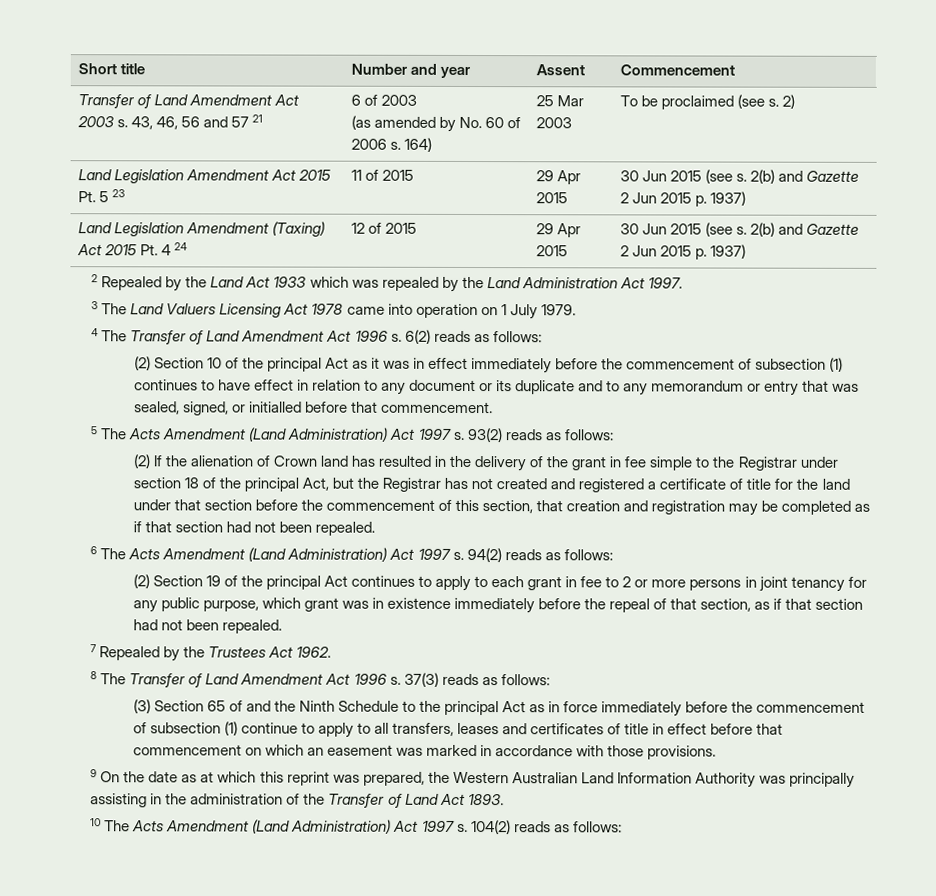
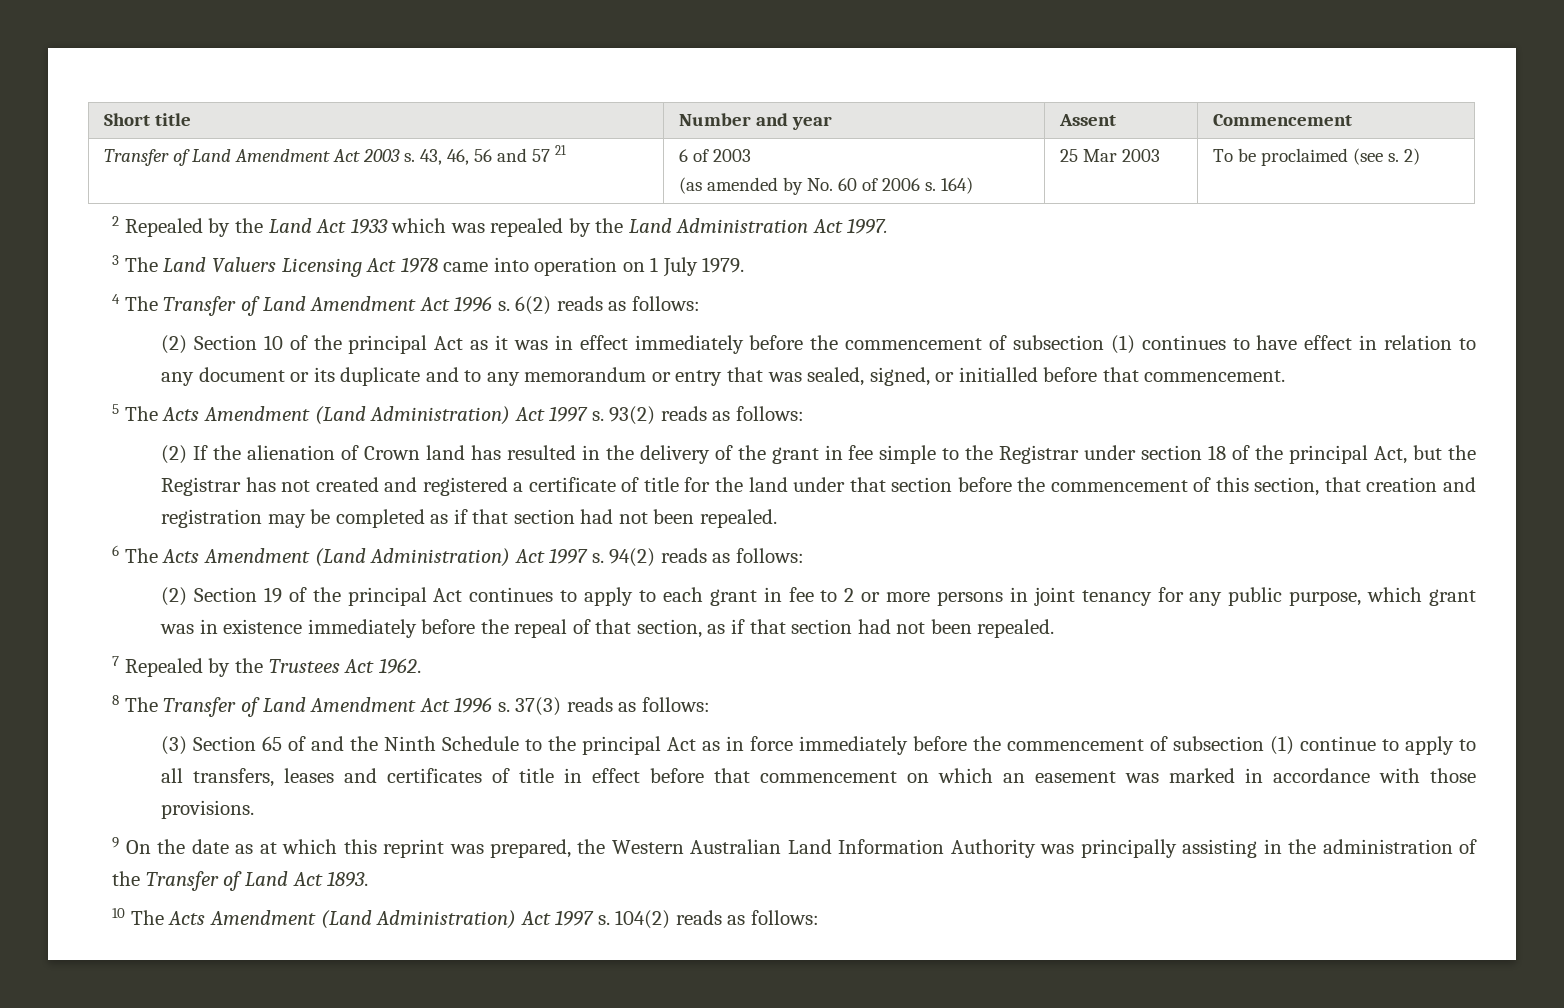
[77,169,331,184] [77,189,125,203] [350,169,414,181] [535,170,581,185] [535,192,568,204] [619,169,860,184] [619,191,746,207] [77,221,325,237] [76,242,188,256] [350,222,417,234] [535,223,581,238] [535,245,568,257] [619,222,860,237] [619,244,746,260] // Land Legislation Amendment Act 2015 Pt. 5 23 | 11 of 2015 | 29 Apr 2015 | 30 Jun 2015 (see s. 2(b) and Gazette 2 Jun 2015 p. 1937) // Land Legislation Amendment (Taxing) Act 2015 Pt. 4 24 | 12 of 2015 | 29 Apr 2015 | 30 Jun 2015 (see s. 2(b) and Gazette 2 Jun 2015 p. 1937) -> (1421, 156) none

